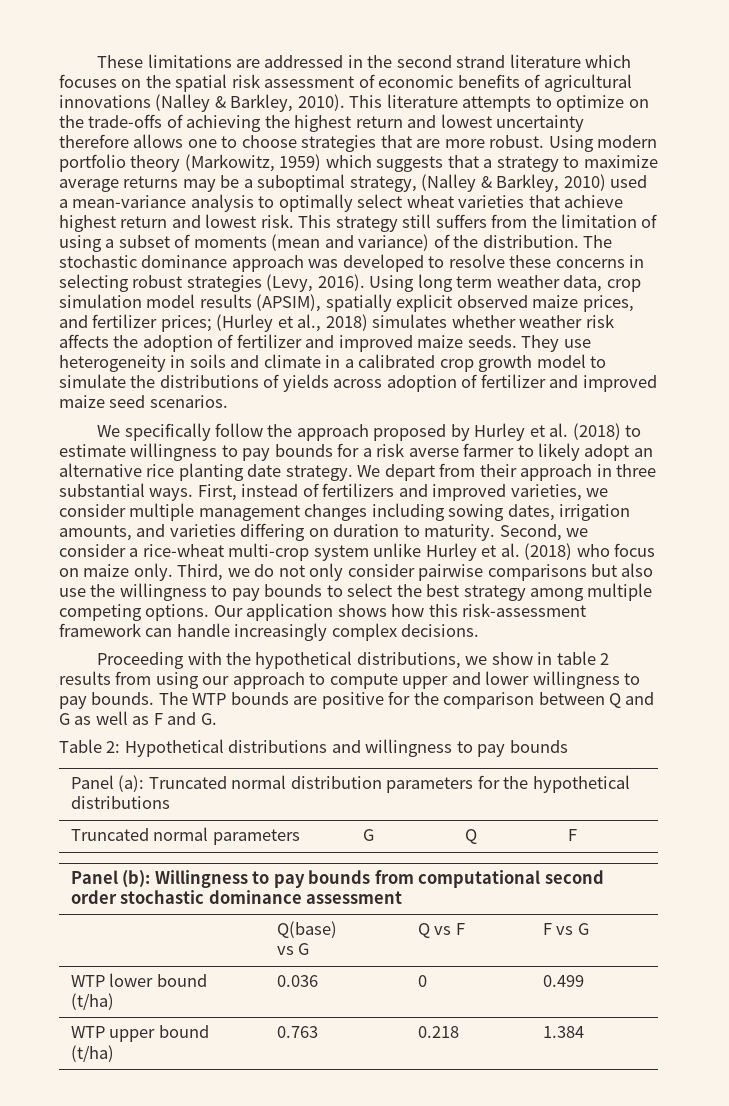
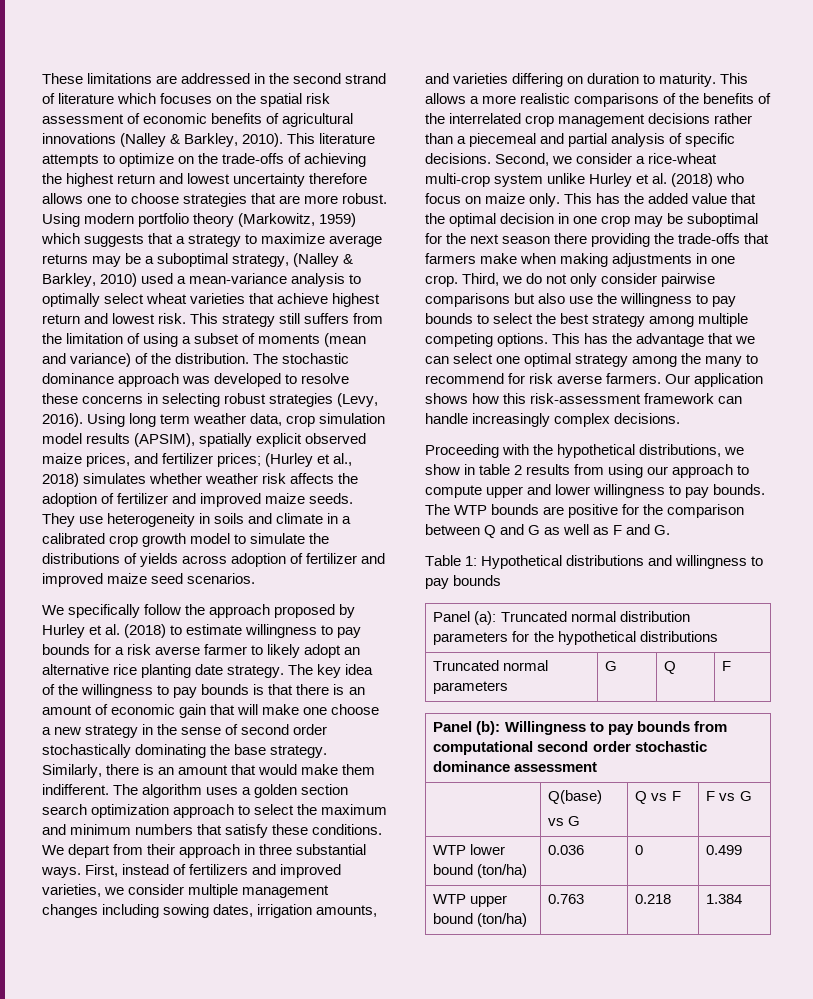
(506, 61) none -> [42,93,55,104] of
(353, 473) none -> [288,664,374,678] [42,684,365,698] [42,704,380,718] [42,724,328,738] [42,744,328,758] [42,764,376,778] [42,784,349,798] [42,804,388,818] [42,824,383,838] The key idea of the willingness to pay bounds is that there is an amount of economic gain that will make one choose a new strategy in the sense of second order stochastically dominating the base strategy. Similarly, there is an amount that would make them indifferent. The algorithm uses a golden section search optimization approach to select the maximum and minimum numbers that satisfy these conditions.
(496, 532) none -> [720,73,749,84] [425,93,772,107] [425,113,753,127] [425,133,736,147] [425,153,491,164] This allows a more realistic comparisons of the benefits of the interrelated crop management decisions rather than a piecemeal and partial analysis of specific decisions.
(173, 572) none -> [564,193,757,204] [425,213,759,227] [425,233,770,247] [425,253,736,267] [425,275,458,287] This has the added value that the optimal decision in one crop may be suboptimal for the next season there providing the trade-offs that farmers make when making adjustments in one crop.
(210, 612) none -> [552,333,756,347] [425,353,759,367] [425,373,662,384] This has the advantage that we can select one optimal strategy among the many to recommend for risk averse farmers.
[106,741,121,753] 2: -> [465,556,478,566] 1:
[70,993,114,1010] (t/ha) -> [477,864,528,878] (ton/ha)
[70,1045,114,1062] (t/ha) -> [477,913,528,927] (ton/ha)

